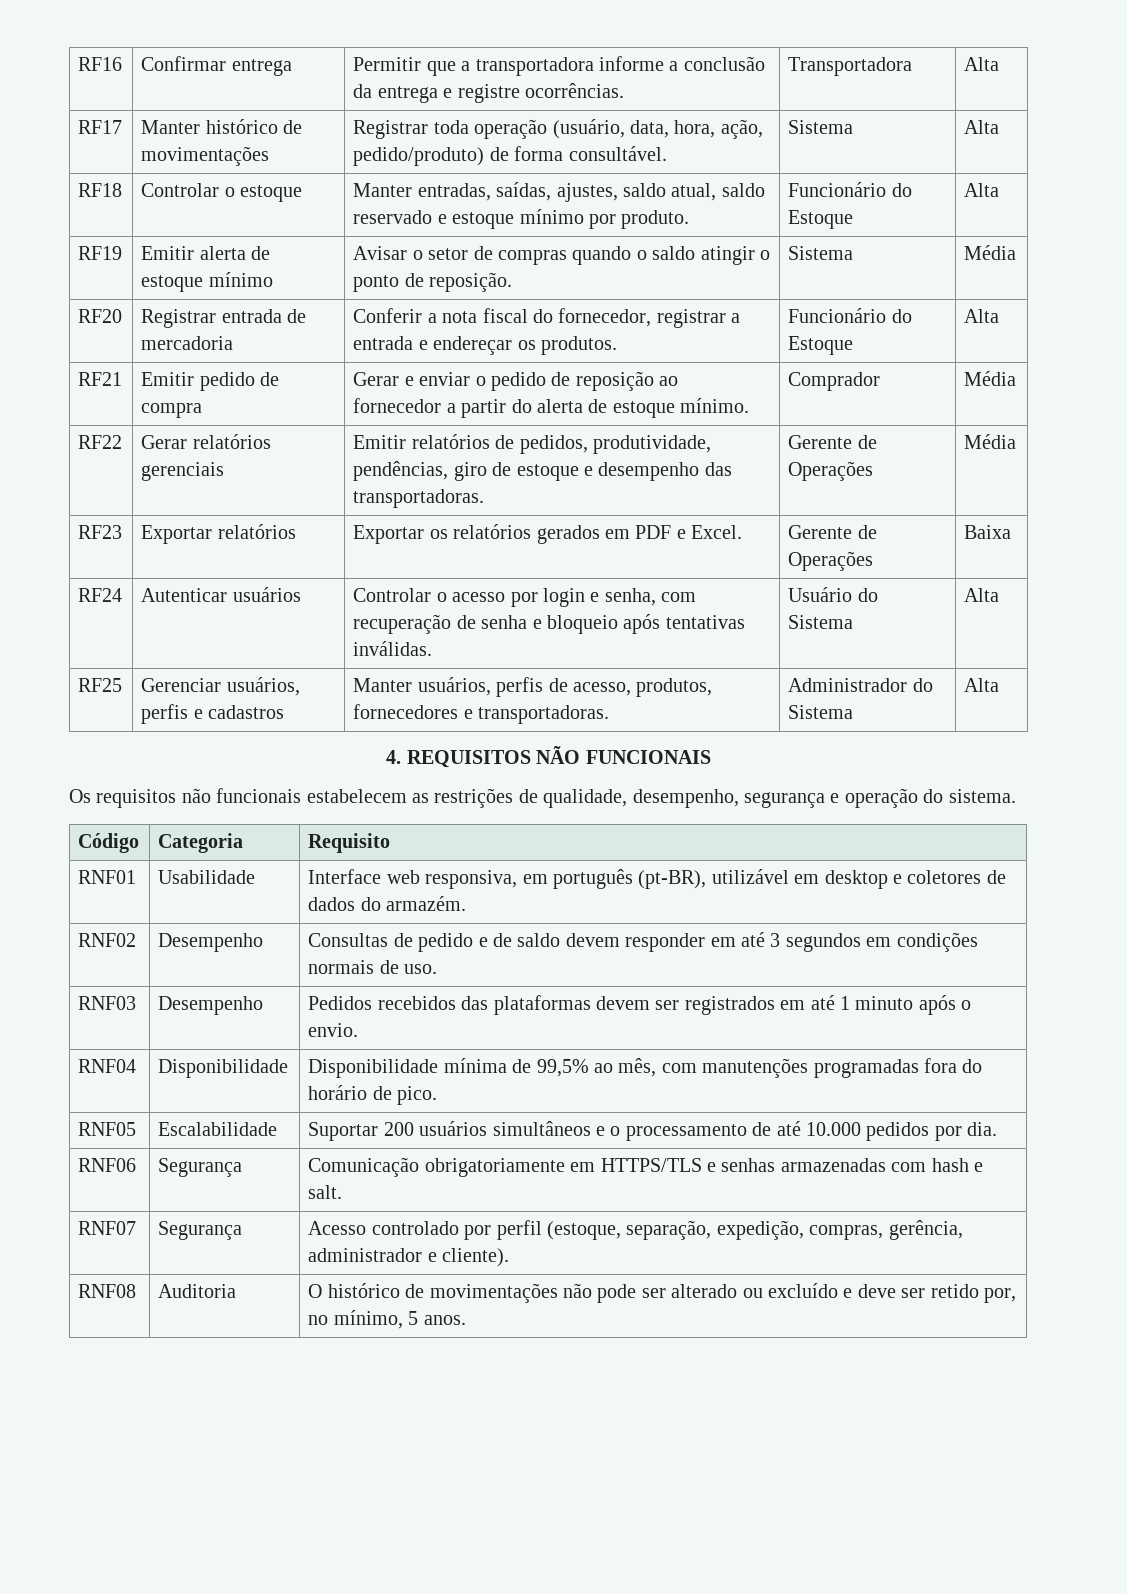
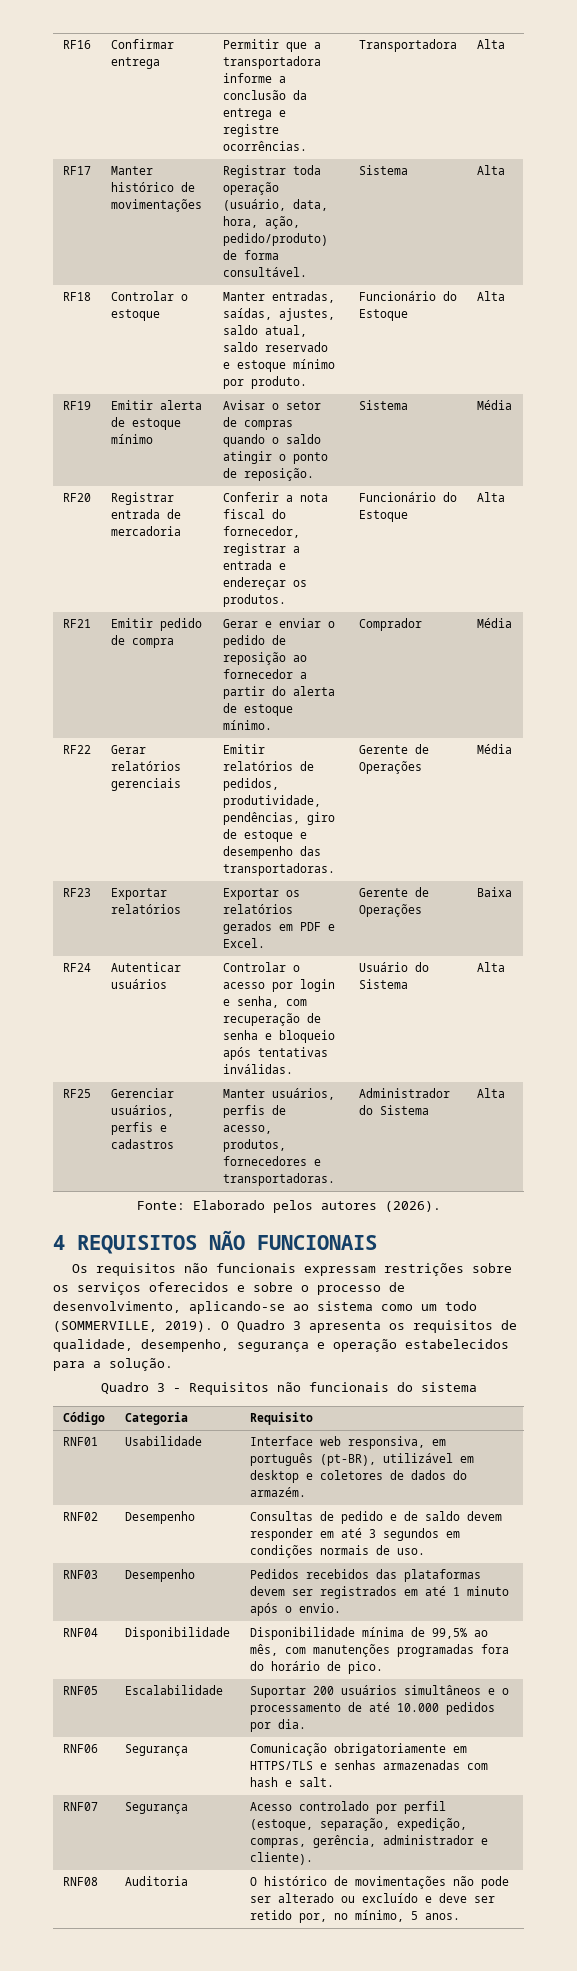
[386,750,402,764] 4. -> [136,1200,441,1213] [53,1235,65,1250] Fonte: Elaborado pelos autores (2026). // 4
[306,788,514,808] estabelecem as restrições -> [304,1263,513,1276] [53,1282,405,1295] [53,1301,477,1314] [53,1320,493,1333] expressam restrições sobre os serviços oferecidos e sobre o processo de desenvolvimento, aplicando-se ao sistema como um todo (SOMMERVILLE, 2019). O Quadro 3 apresenta os requisitos
[923,789,1016,803] do sistema. -> [405,1339,509,1349] [53,1358,173,1371] [100,1382,477,1395] estabelecidos para a solução. // Quadro 3 - Requisitos não funcionais do sistema

